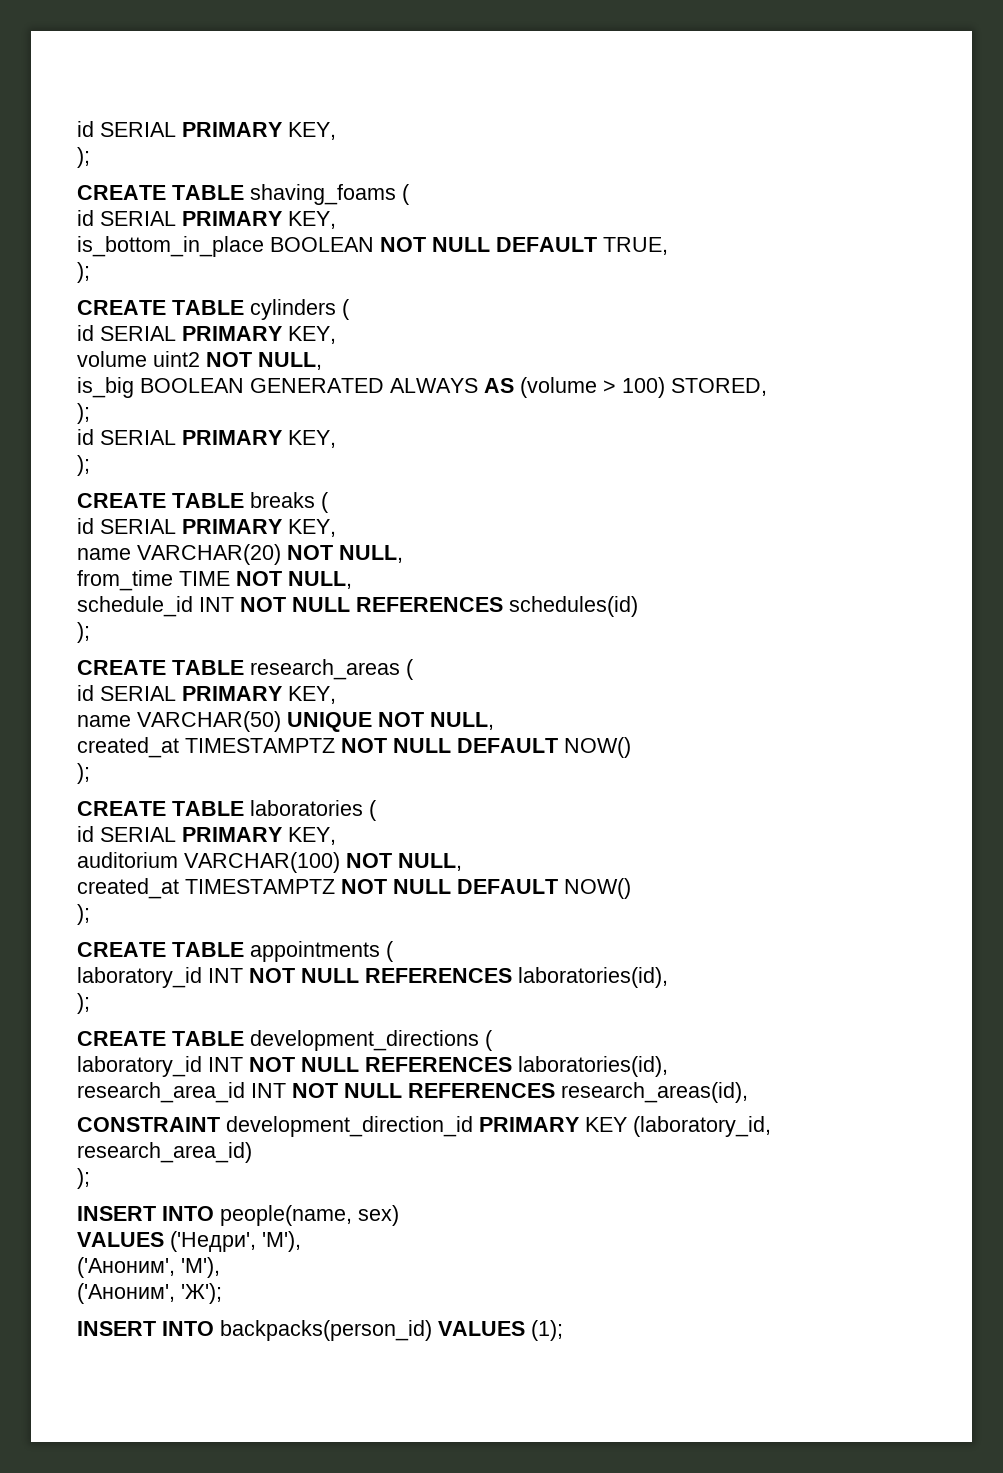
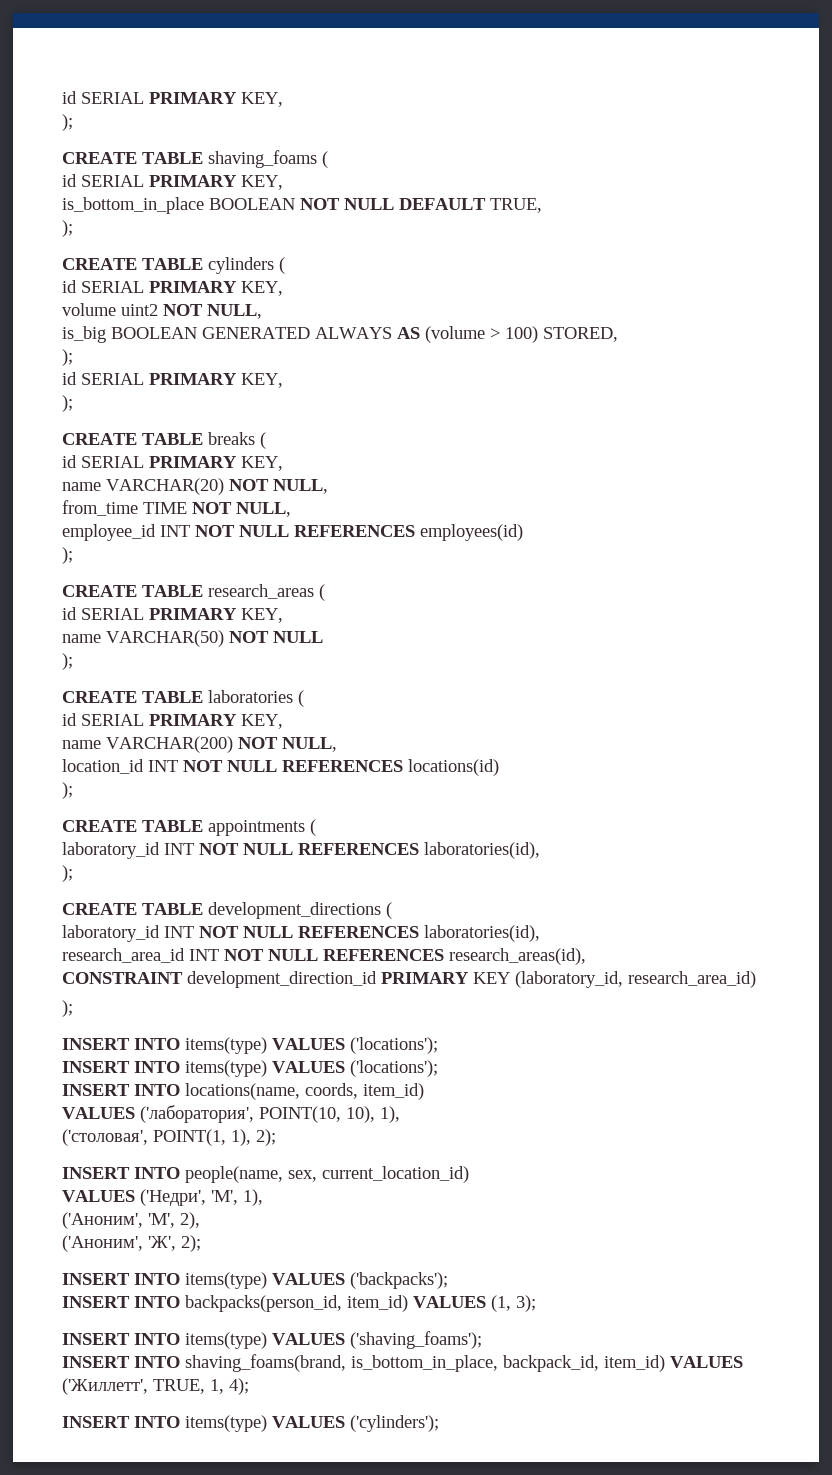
[77,596,638,617] schedule_id INT NOT NULL REFERENCES schedules(id) -> [62,524,523,541] employee_id INT NOT NULL REFERENCES employees(id)
[287,712,494,732] [77,737,631,758] UNIQUE NOT NULL, // created_at TIMESTAMPTZ NOT NULL DEFAULT NOW() -> [229,631,323,643] NOT NULL
[77,852,462,873] [77,878,631,899] auditorium VARCHAR(100) NOT NULL, // created_at TIMESTAMPTZ NOT NULL DEFAULT NOW() -> [62,736,337,753] [62,759,499,776] name VARCHAR(200) NOT NULL, // location_id INT NOT NULL REFERENCES locations(id)
(90, 1178) none -> [62,1037,438,1054] [62,1060,438,1077] [62,1083,424,1100] [62,1105,400,1123] [62,1129,276,1146] // INSERT INTO items(type) VALUES ('locations'); // INSERT INTO items(type) VALUES ('locations'); // INSERT INTO locations(name, coords, item_id) // VALUES ('лаборатория', POINT(10, 10), 1), // ('столовая', POINT(1, 1), 2);
[358,1205,399,1226] sex) -> [288,1166,469,1183] sex, current_location_id)
[262,1231,301,1252] [77,1257,220,1278] [77,1283,222,1304] [77,1320,563,1341] 'М'), // ('Аноним', 'М'), // ('Аноним', 'Ж'); // INSERT INTO backpacks(person_id) VALUES (1); -> [211,1189,263,1206] [62,1212,200,1229] [62,1235,201,1252] [62,1272,448,1289] [62,1295,536,1312] [62,1331,482,1349] [62,1354,743,1372] [62,1378,249,1395] [62,1415,439,1432] 'М', 1), // ('Аноним', 'М', 2), // ('Аноним', 'Ж', 2); // INSERT INTO items(type) VALUES ('backpacks'); // INSERT INTO backpacks(person_id, item_id) VALUES (1, 3); // INSERT INTO items(type) VALUES ('shaving_foams'); // INSERT INTO shaving_foams(brand, is_bottom_in_place, backpack_id, item_id) VALUES ('Жиллетт', TRUE, 1, 4); // INSERT INTO items(type) VALUES ('cylinders');

